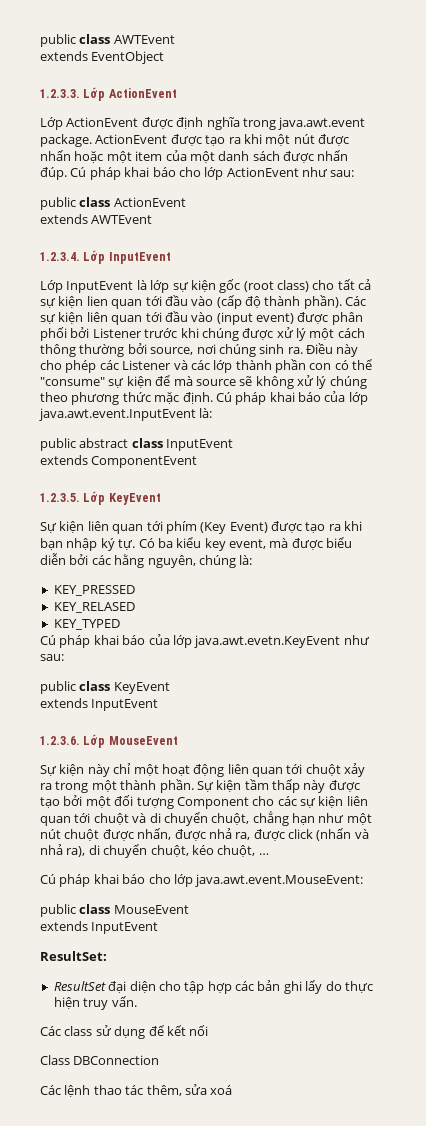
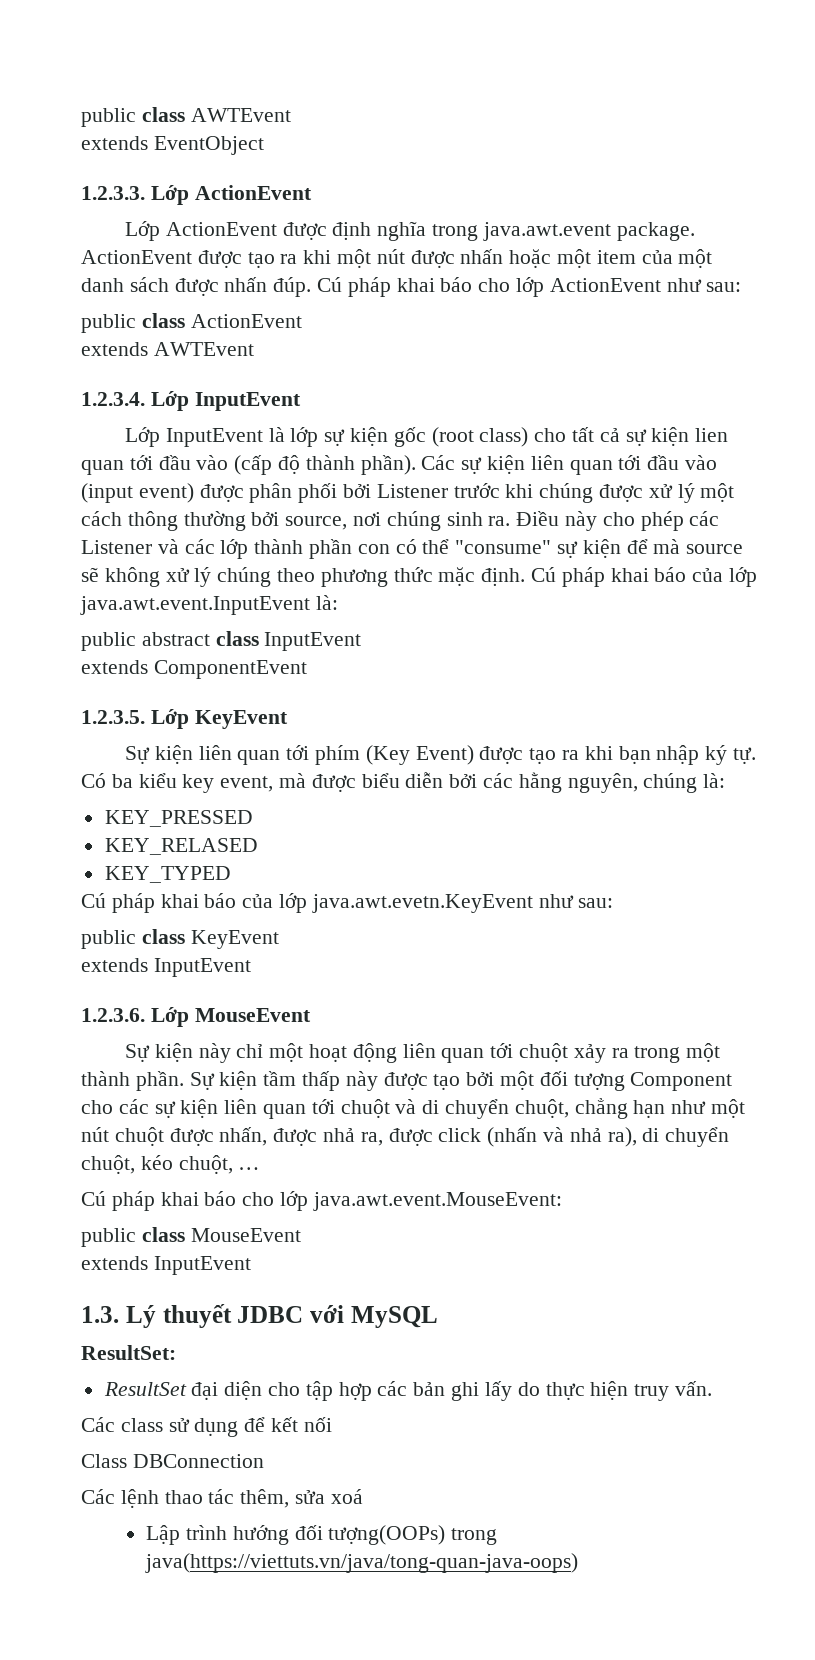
(159, 928) none -> [81,1304,438,1328] // 1.3. Lý thuyết JDBC với MySQL
(233, 1090) none -> [146,1525,498,1545] [145,1553,579,1573] // Lập trình hướng đối tượng(OOPs) trong java(https://viettuts.vn/java/tong-quan-java-oops)

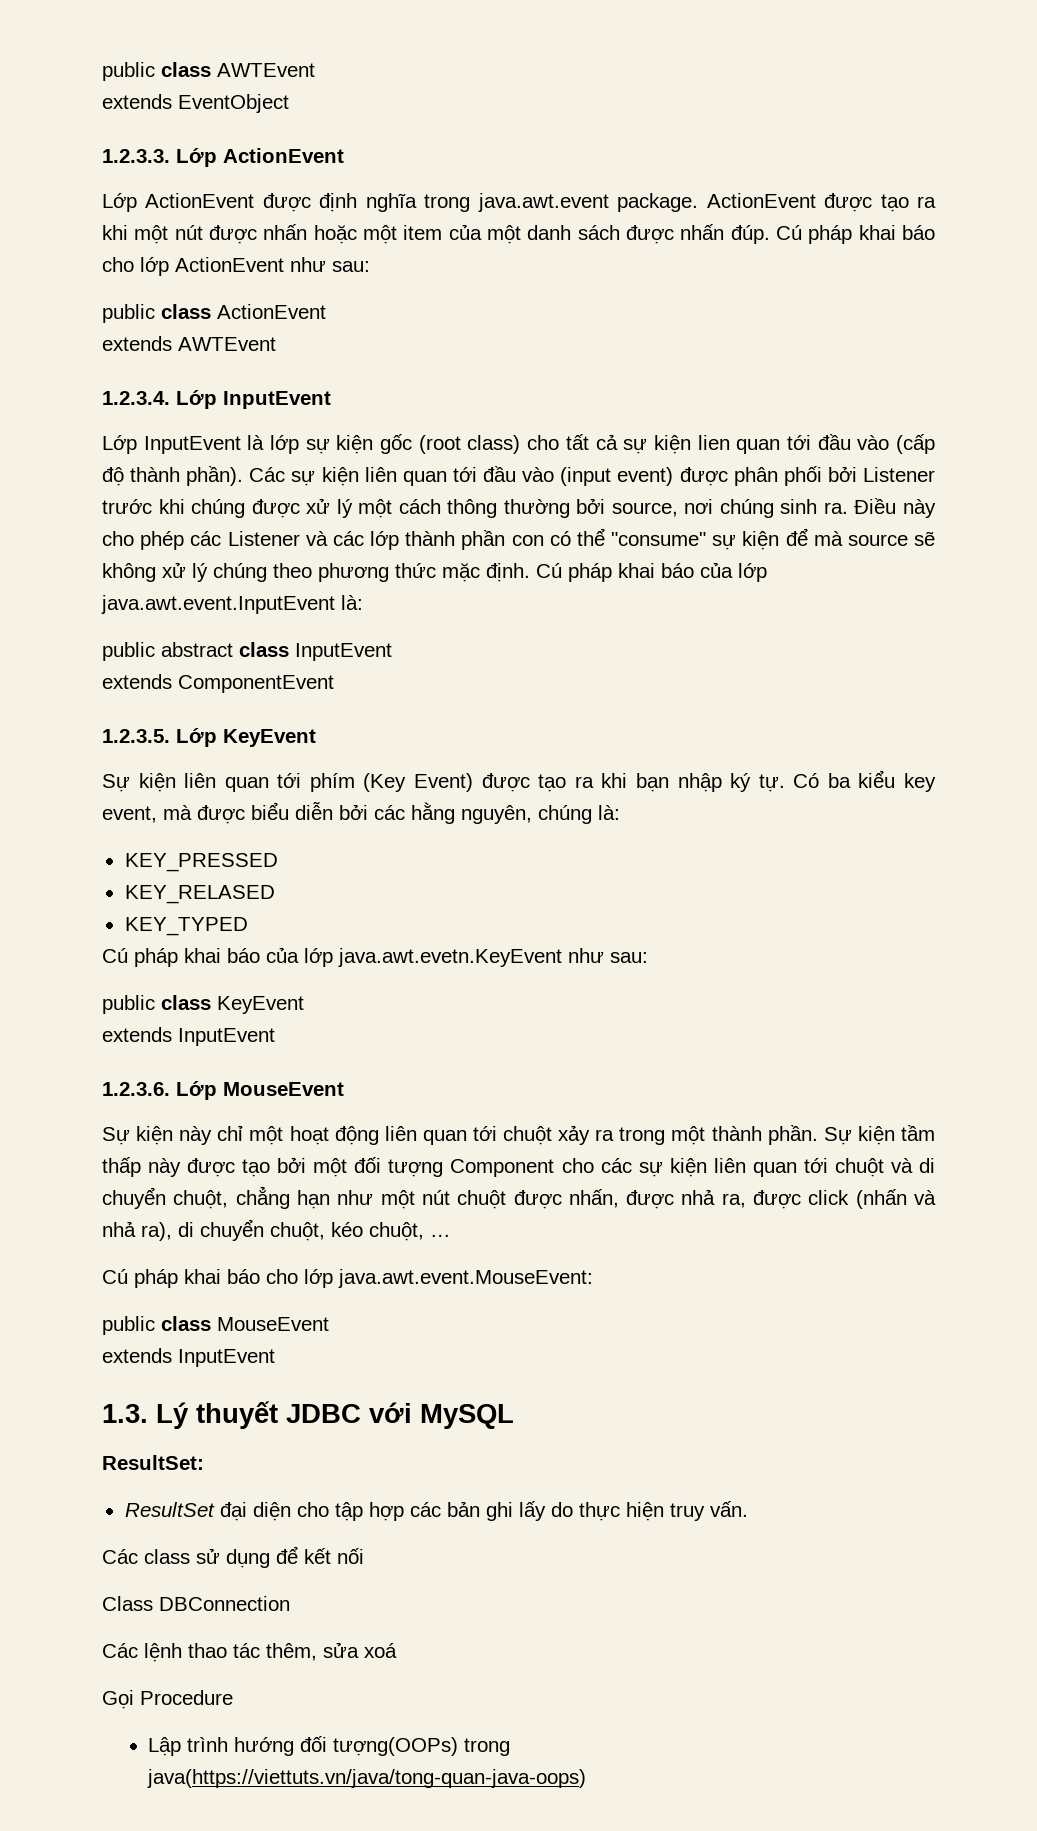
(363, 1496) none -> [102,1690,233,1709] // Gọi Procedure

